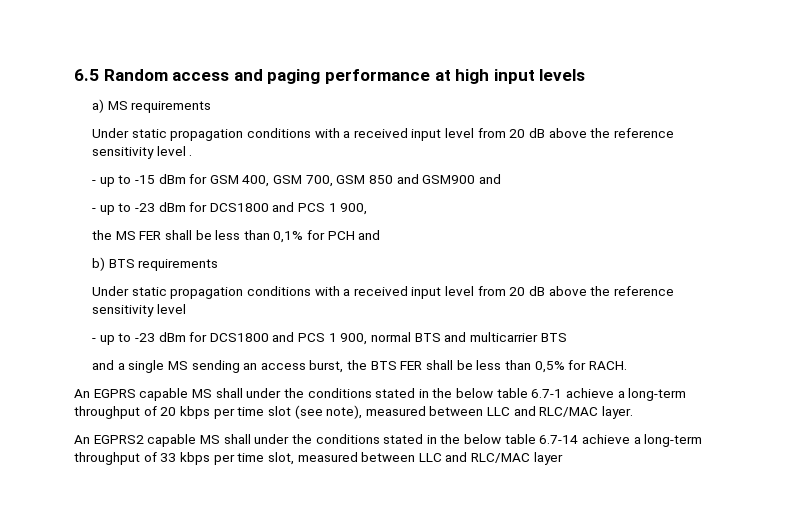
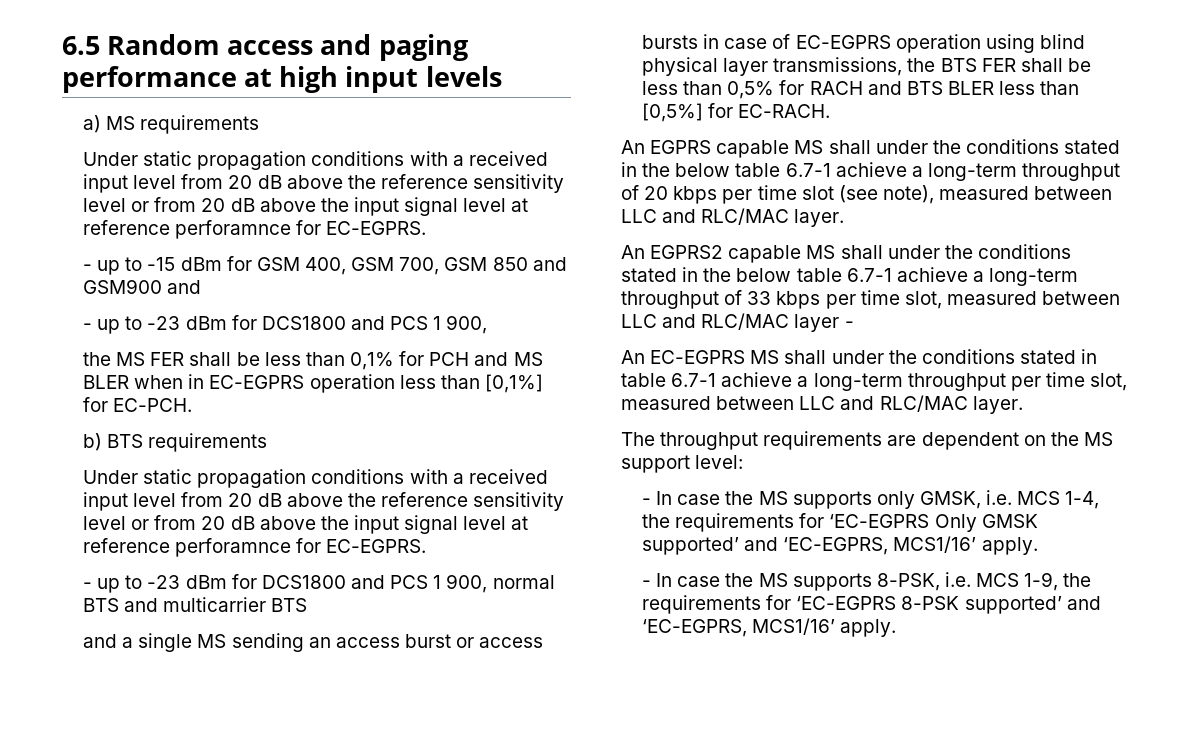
[189,155,193,156] . -> [131,197,529,216] [83,220,427,239] or from 20 dB above the input signal level at reference perforamnce for EC-EGPRS.
(381, 235) none -> [513,352,543,366] [83,374,543,393] [83,397,193,412] MS BLER when in EC-EGPRS operation less than [0,1%] for EC-PCH.
(186, 309) none -> [131,515,529,534] [83,538,427,557] or from 20 dB above the input signal level at reference perforamnce for EC-EGPRS.
[309,360,344,373] burst, -> [404,634,544,648] [642,34,1085,53] [642,57,903,76] burst or access bursts in case of EC-EGPRS operation using blind physical layer transmissions,
[588,361,627,370] RACH. -> [809,81,1080,95] [642,103,831,122] RACH and BTS BLER less than [0,5%] for EC-RACH.
[539,435,579,444] 6.7-14 -> [846,268,892,282] 6.7-1
(563, 458) none -> [844,321,854,328] [621,349,1098,364] [621,372,1128,391] [621,395,1023,414] [621,431,1113,450] [621,455,744,473] [642,490,1100,509] [642,513,1038,532] [642,536,1038,555] [642,572,1092,591] [642,595,1101,614] [642,618,897,637] - // An EC-EGPRS MS shall under the conditions stated in table 6.7-1 achieve a long-term throughput per time slot, measured between LLC and RLC/MAC layer. // The throughput requirements are dependent on the MS support level: // - In case the MS supports only GMSK, i.e. MCS 1-4, the requirements for ‘EC-EGPRS Only GMSK supported’ and ‘EC-EGPRS, MCS1/16’ apply. // - In case the MS supports 8-PSK, i.e. MCS 1-9, the requirements for ‘EC-EGPRS 8-PSK supported’ and ‘EC-EGPRS, MCS1/16’ apply.

